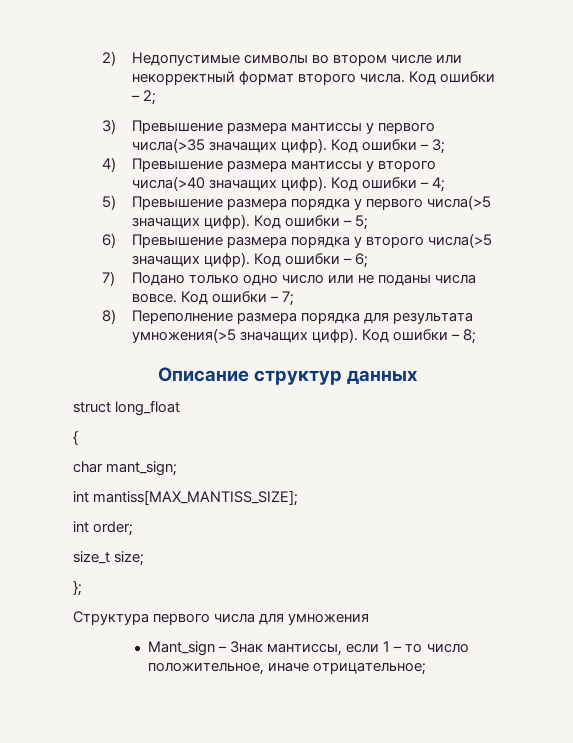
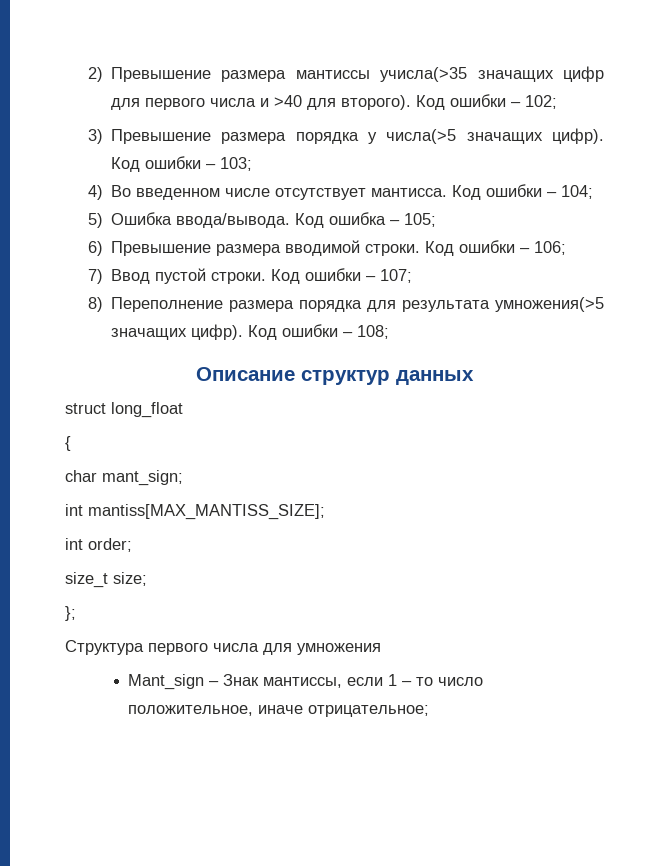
[131,52,462,66] [131,71,495,85] [130,90,156,105] [102,119,435,134] [131,138,445,154] [102,157,436,172] [131,176,445,192] [102,195,491,210] [131,214,368,230] [102,233,492,248] [131,252,368,268] Недопустимые символы во втором числе или некорректный формат второго числа. Код ошибки – 2; // 3) Превышение размера мантиссы у первого числа(>35 значащих цифр). Код ошибки – 3; // 4) Превышение размера мантиссы у второго числа(>40 значащих цифр). Код ошибки – 4; // 5) Превышение размера порядка у первого числа(>5 значащих цифр). Код ошибки – 5; // 6) Превышение размера порядка у второго числа(>5 значащих цифр). Код ошибки – 6; -> [110,66,604,82] [110,94,557,110] [87,128,605,144] [110,156,252,172] [87,184,593,200] [87,212,436,228] [87,240,566,256] Превышение размера мантиссы учисла(>35 значащих цифр для первого числа и >40 для второго). Код ошибки – 102; // 3) Превышение размера порядка у числа(>5 значащих цифр). Код ошибки – 103; // 4) Во введенном числе отсутствует мантисса. Код ошибки – 104; // 5) Ошибка ввода/вывода. Код ошибка – 105; // 6) Превышение размера вводимой строки. Код ошибки – 106;
[131,272,476,286] [131,291,294,306] Подано только одно число или не поданы числа вовсе. Код ошибки – 7; -> [110,268,412,284] Ввод пустой строки. Код ошибки – 107;
[462,329,476,344] 8; -> [356,325,389,339] 108;

